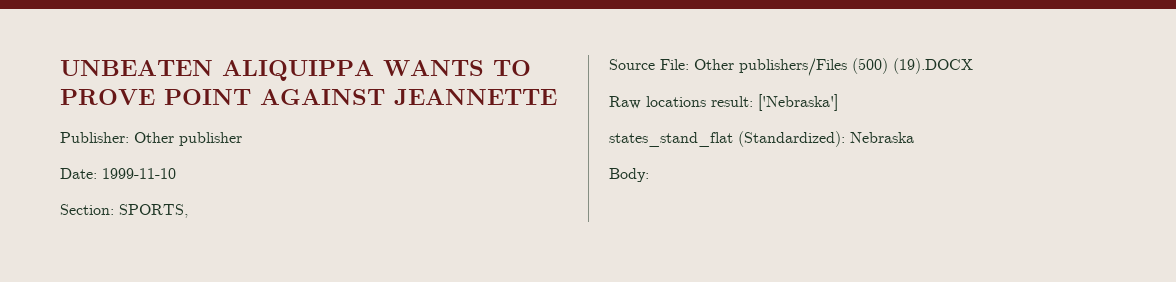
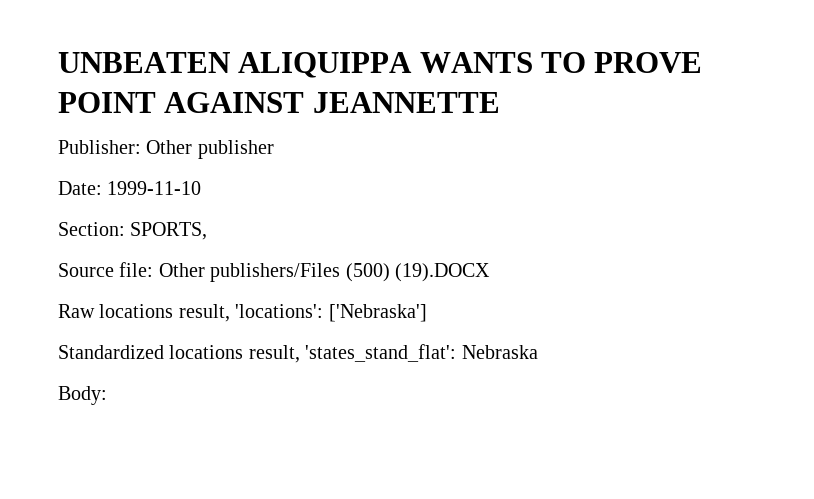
[660,59,689,70] File: -> [119,262,154,277] file:
[711,96,753,107] result: -> [178,304,324,322] result, 'locations':
[609,131,845,147] states_stand_flat (Standardized): -> [58,344,457,363] Standardized locations result, 'states_stand_flat':

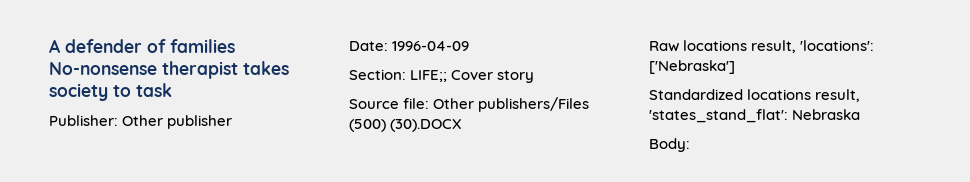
[58,52,703,78] [58,92,500,113] UNBEATEN ALIQUIPPA WANTS TO PROVE POINT AGAINST JEANNETTE -> [49,39,235,53] [49,61,289,79] [49,83,172,101] A defender of families No-nonsense therapist takes society to task
[107,181,202,195] 1999-11-10 -> [392,41,470,51] 1996-04-09
[130,222,208,240] SPORTS, -> [410,70,535,83] LIFE;; Cover story
[395,263,490,282] (19).DOCX -> [390,119,463,132] (30).DOCX

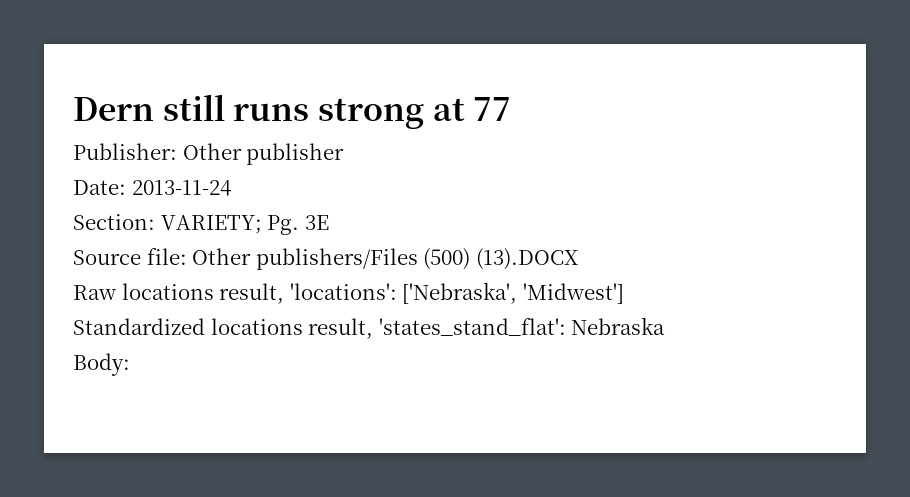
[49,39,235,53] [49,61,289,79] [49,83,172,101] A defender of families No-nonsense therapist takes society to task -> [73,94,512,129] Dern still runs strong at 77
[392,41,470,51] 1996-04-09 -> [131,180,231,196] 2013-11-24
[410,70,535,83] LIFE;; Cover story -> [160,215,329,235] VARIETY; Pg. 3E
[390,119,463,132] (30).DOCX -> [475,248,579,270] (13).DOCX
[649,60,735,74] ['Nebraska'] -> [402,282,624,304] ['Nebraska', 'Midwest']

